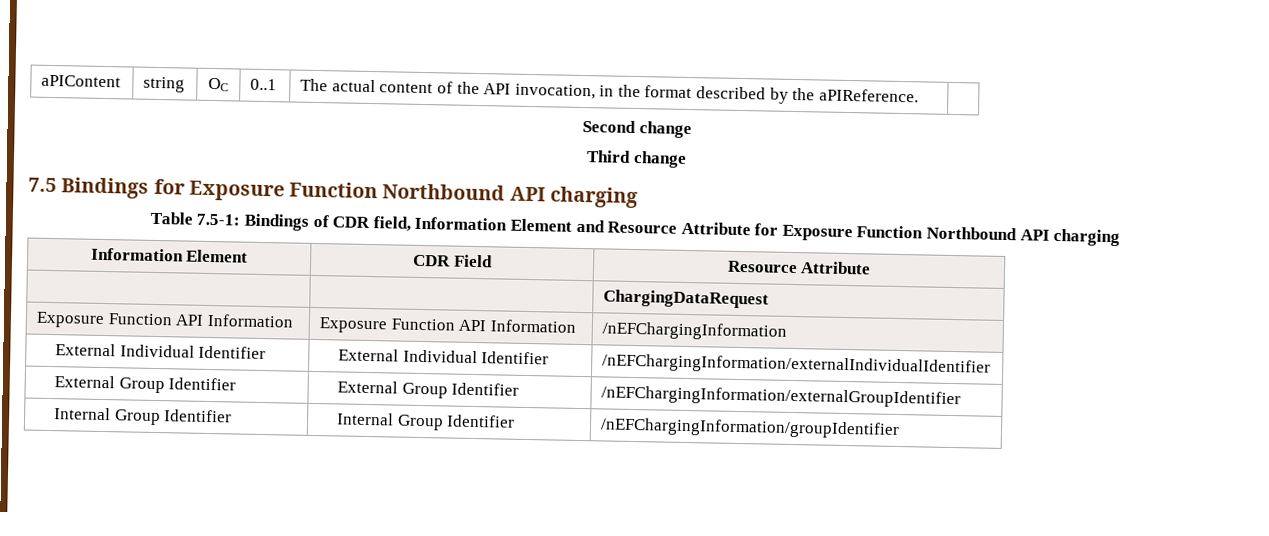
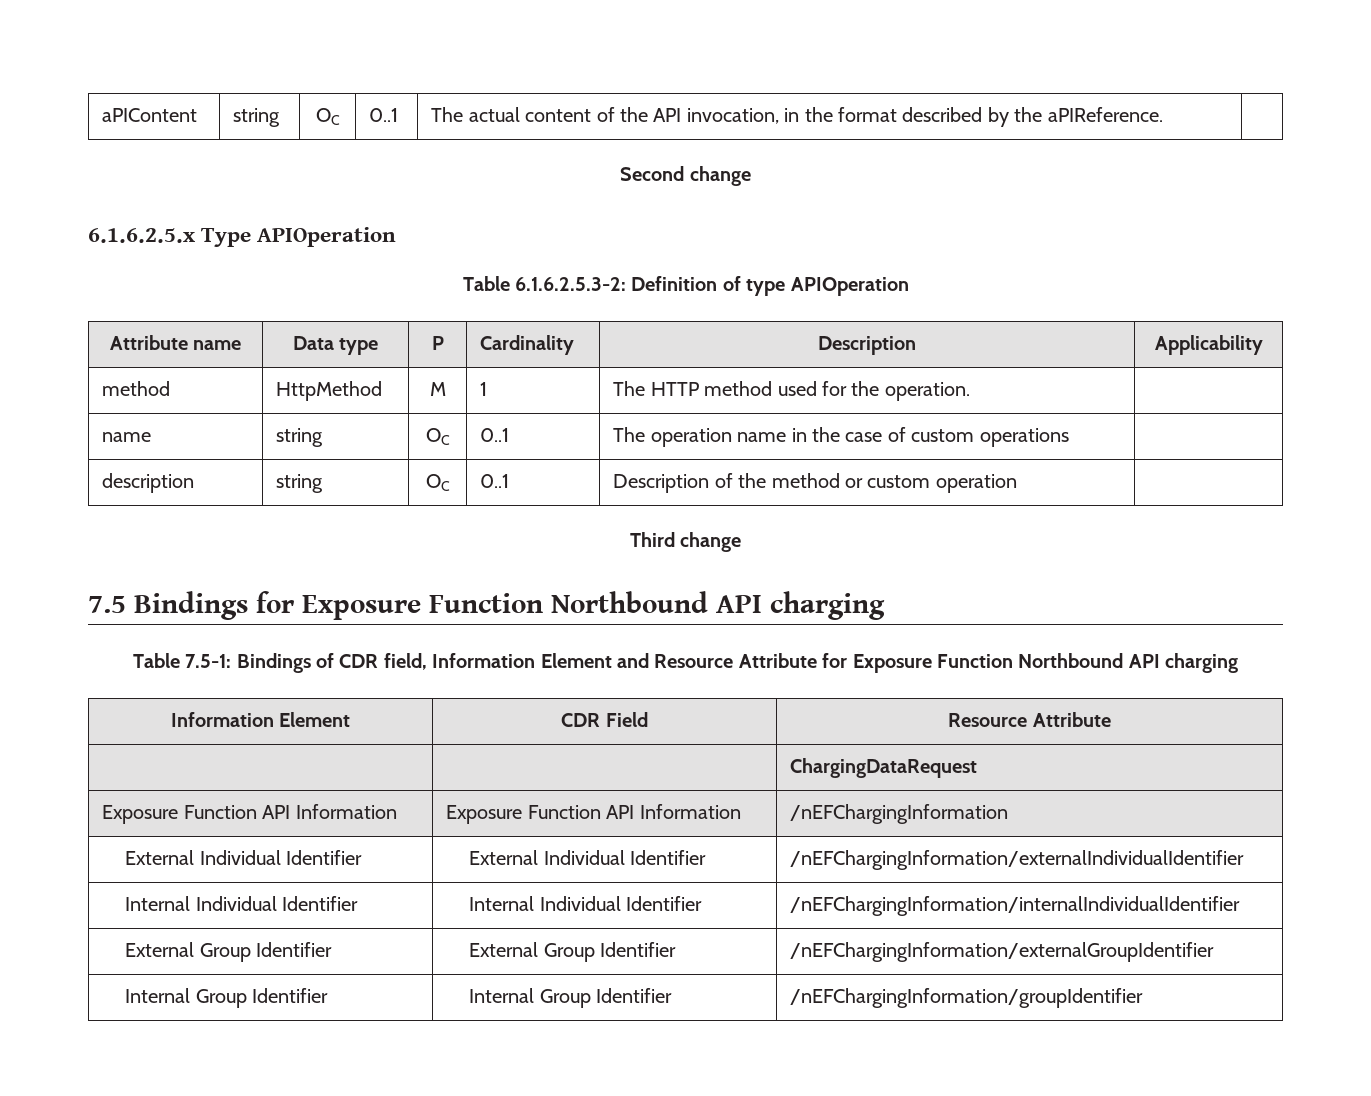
(692, 130) none -> [88,227,397,247] [462,276,909,296] [109,335,242,350] [292,336,379,355] [431,336,444,350] [480,335,575,355] [818,336,916,355] [1154,335,1263,355] [102,381,171,396] [276,381,383,401] [429,382,446,396] [480,382,488,396] [613,381,970,401] [102,432,152,442] [276,428,324,447] [425,428,450,445] [480,428,510,442] [613,427,1069,447] [102,473,195,493] [276,474,324,493] [425,474,450,491] [480,474,510,488] [613,473,1017,493] // 6.1.6.2.5.x Type APIOperation // Table 6.1.6.2.5.3-2: Definition of type APIOperation // Attribute name | Data type | P | Cardinality | Description | Applicability // method | HttpMethod | M | 1 | The HTTP method used for the operation. | // name | string | OC | 0..1 | The operation name in the case of custom operations | // description | string | OC | 0..1 | Description of the method or custom operation |
(992, 365) none -> [125,896,358,911] [469,896,702,911] [790,896,1241,916] // Internal Individual Identifier | Internal Individual Identifier | /nEFChargingInformation/internalIndividualIdentifier

